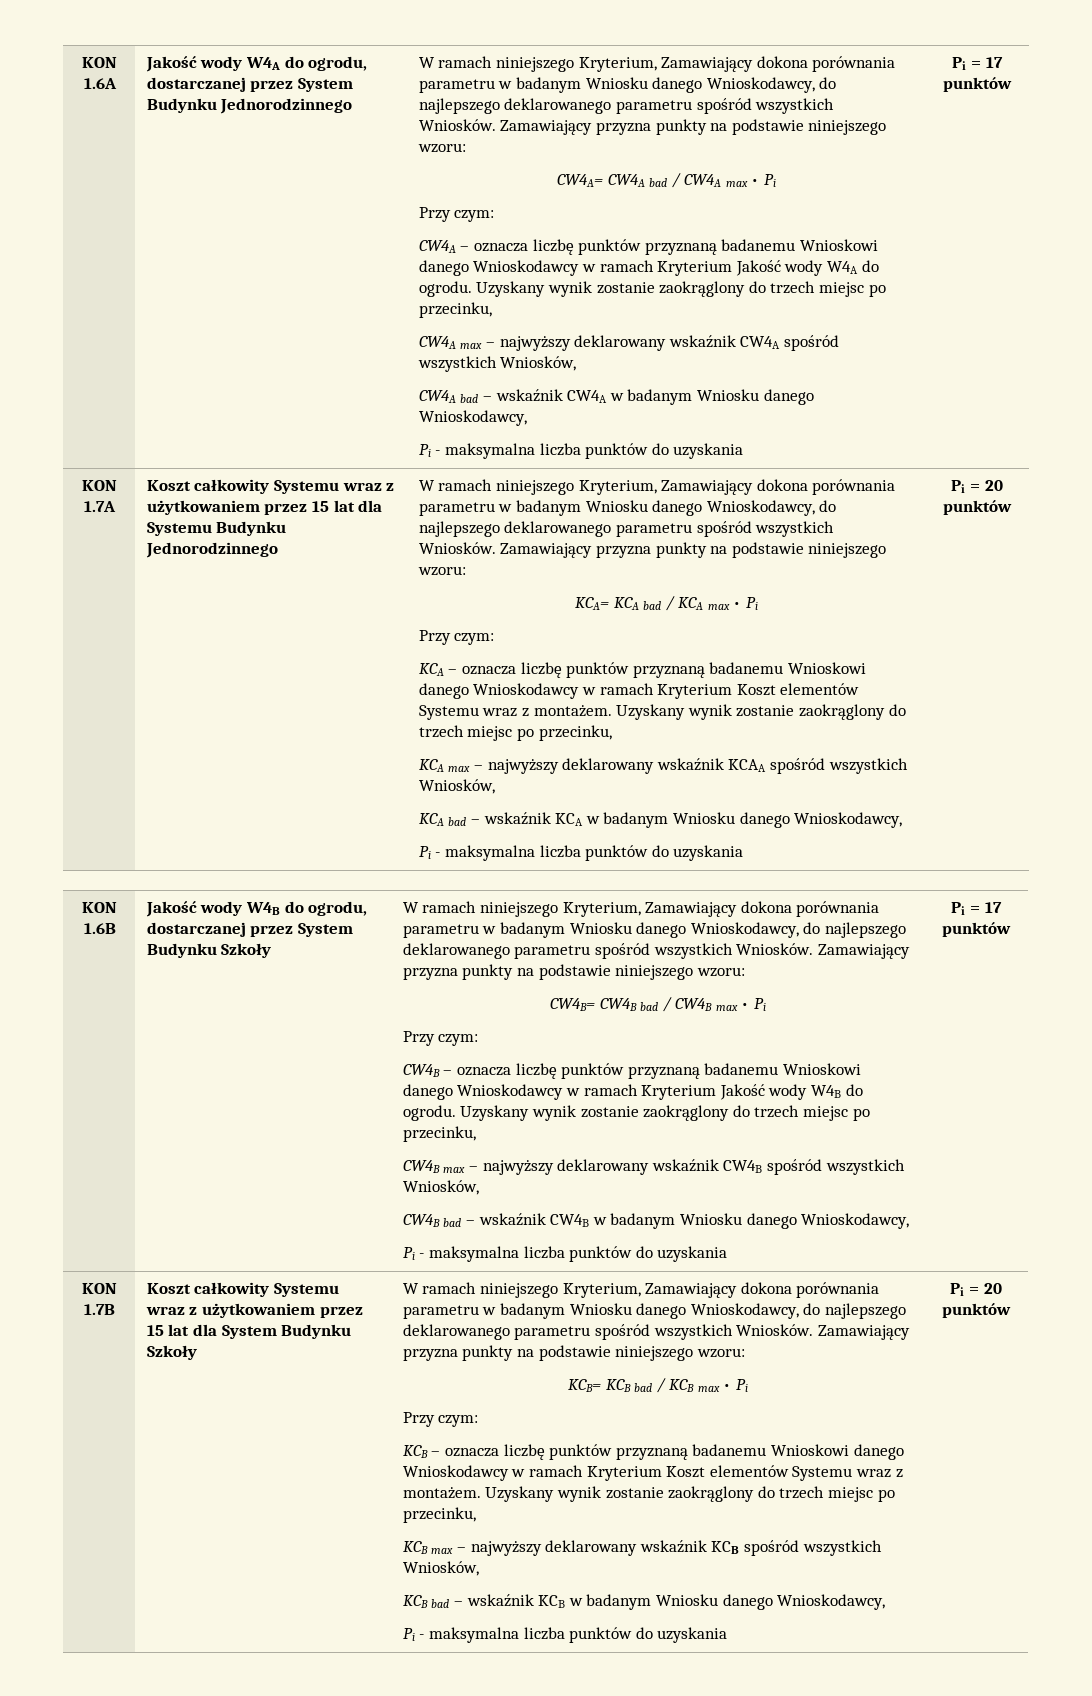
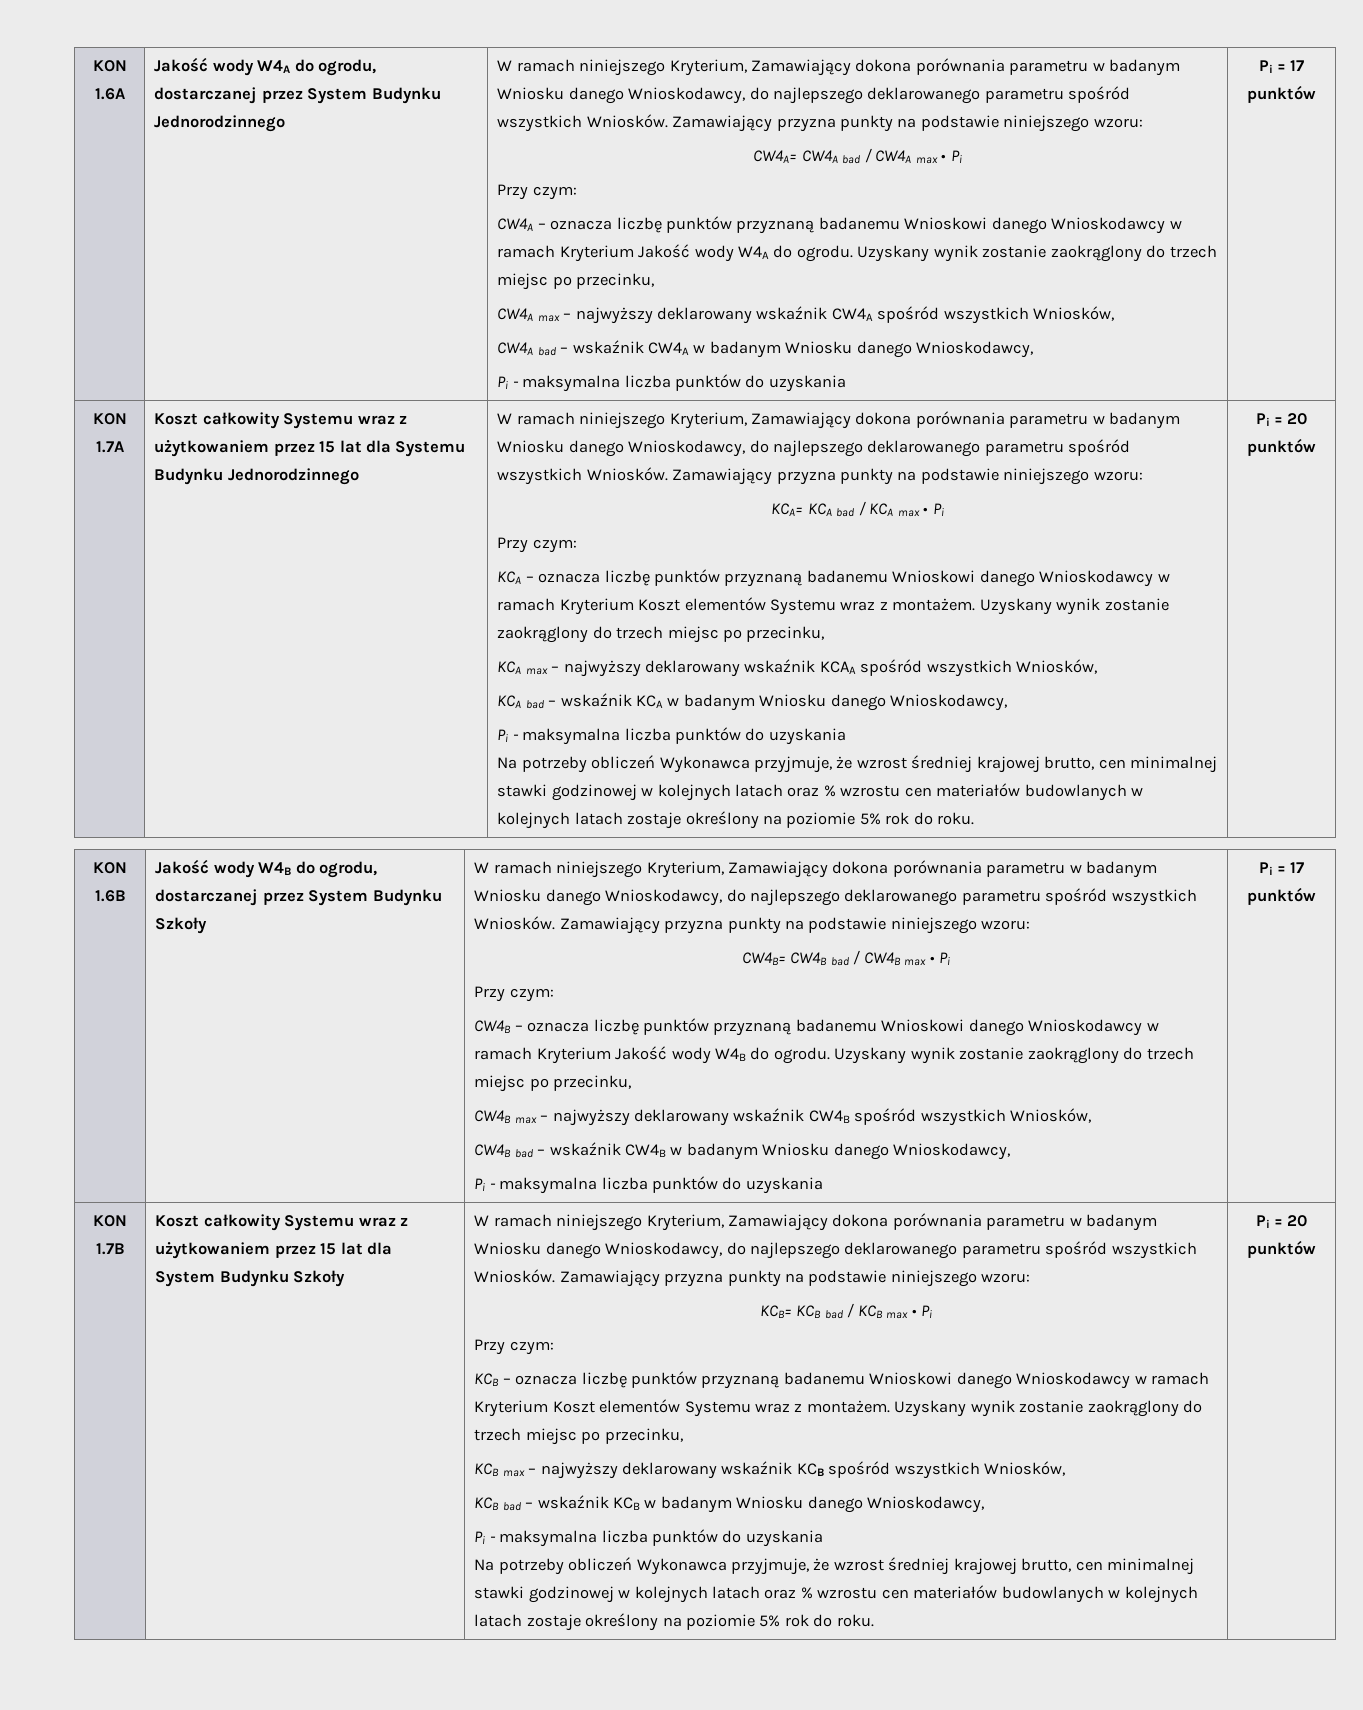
(744, 853) none -> [497,755,1218,773] [497,783,1144,801] [497,811,975,829] // Na potrzeby obliczeń Wykonawca przyjmuje, że wzrost średniej krajowej brutto, cen minimalnej stawki godzinowej w kolejnych latach oraz % wzrostu cen materiałów budowlanych w kolejnych latach zostaje określony na poziomie 5% rok do roku.
(728, 1635) none -> [474,1557,1195,1575] [474,1585,1198,1603] [474,1613,874,1631] // Na potrzeby obliczeń Wykonawca przyjmuje, że wzrost średniej krajowej brutto, cen minimalnej stawki godzinowej w kolejnych latach oraz % wzrostu cen materiałów budowlanych w kolejnych latach zostaje określony na poziomie 5% rok do roku.

